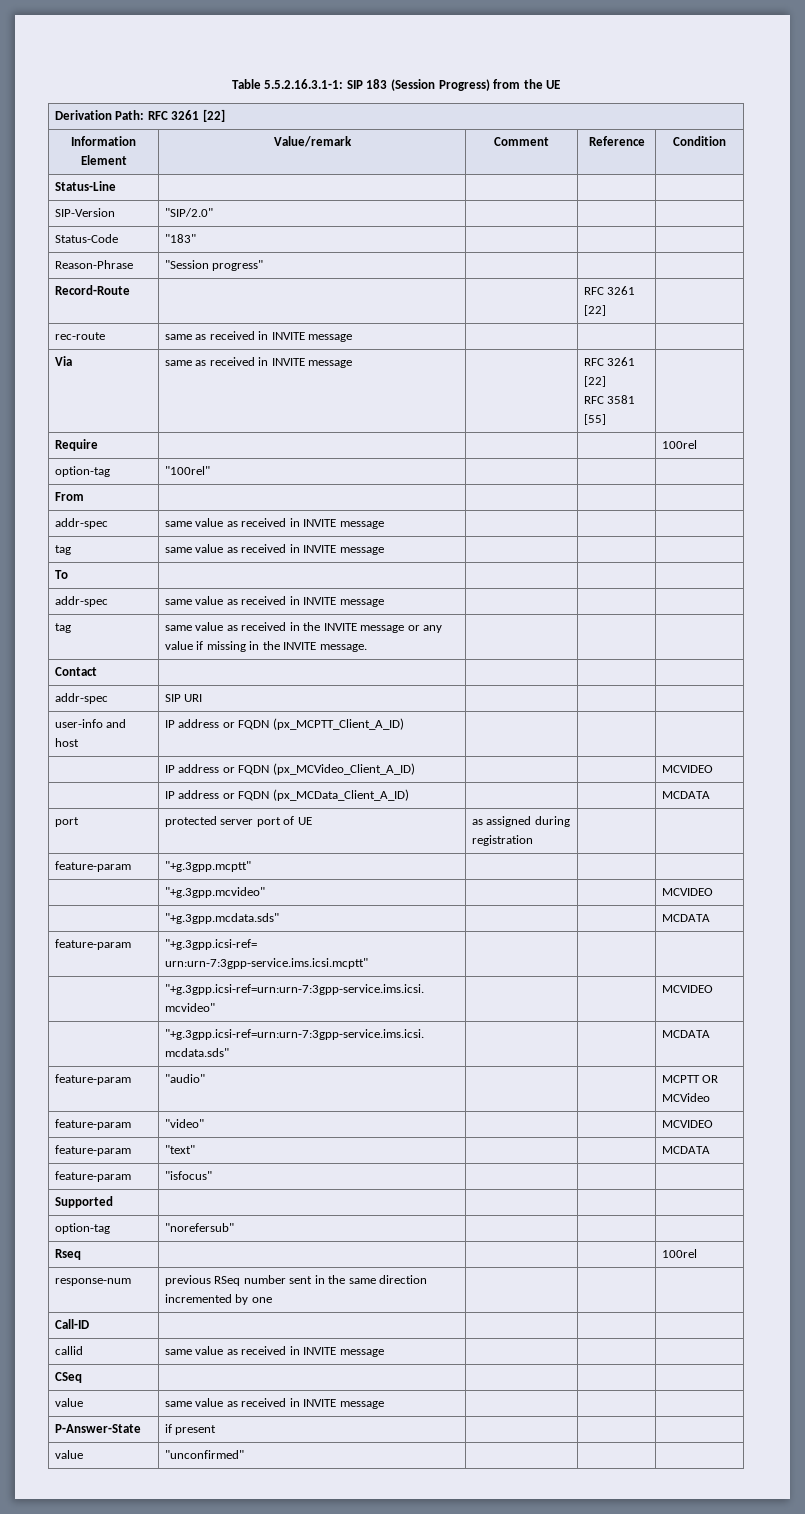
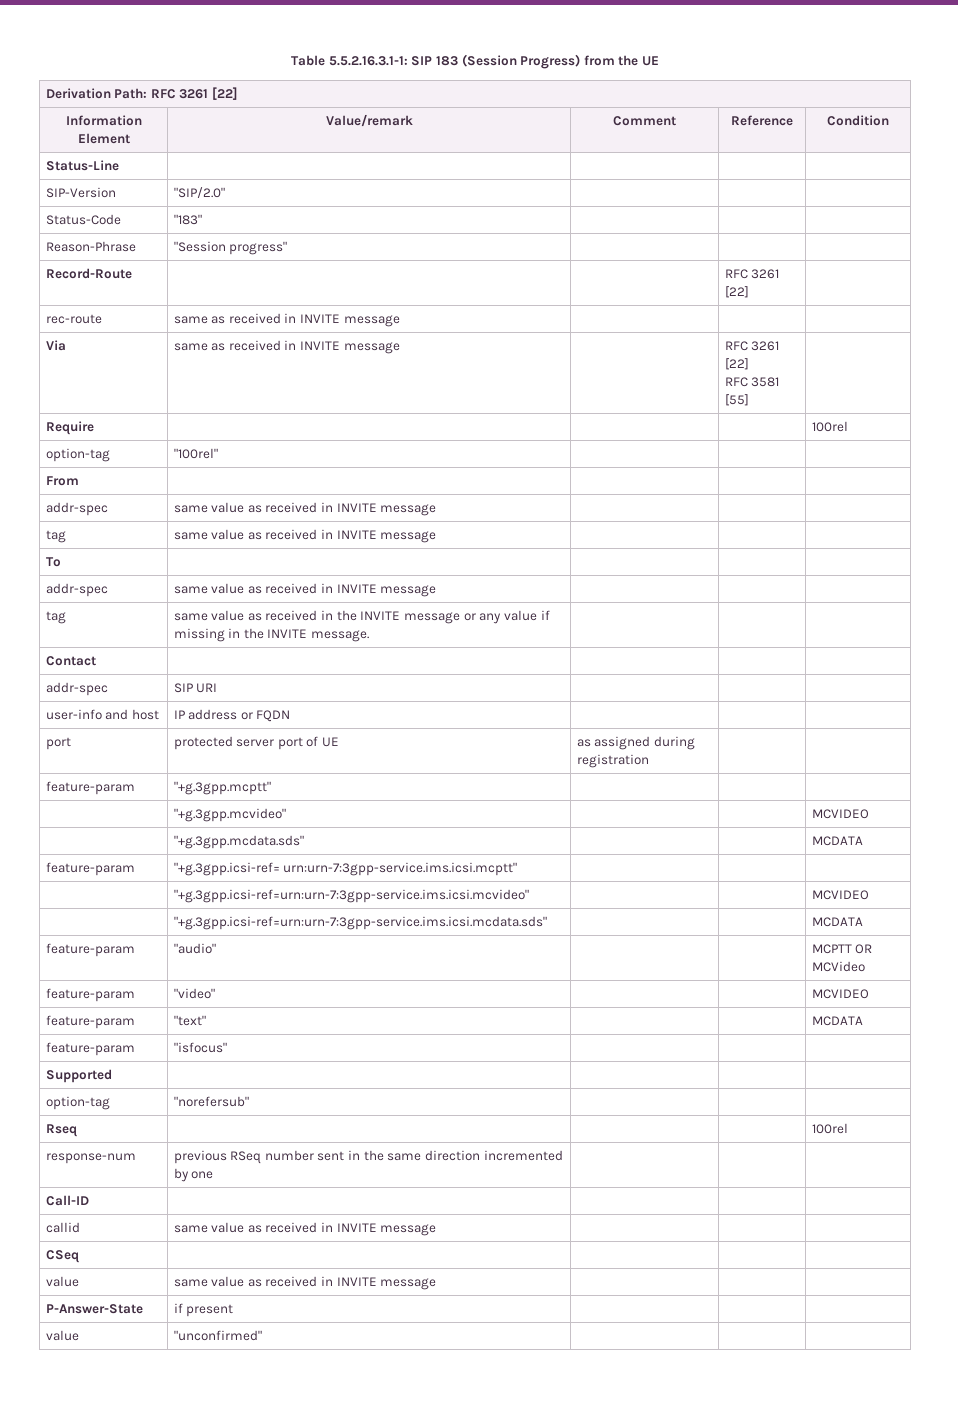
[272,718,404,730] [164,763,415,775] [661,765,713,773] [164,789,409,801] [661,791,710,799] (px_MCPTT_Client_A_ID) | | | // | IP address or FQDN (px_MCVideo_Client_A_ID) | | | MCVIDEO // | IP address or FQDN (px_MCData_Client_A_ID) | | | MCDATA -> (291, 716) | | |

